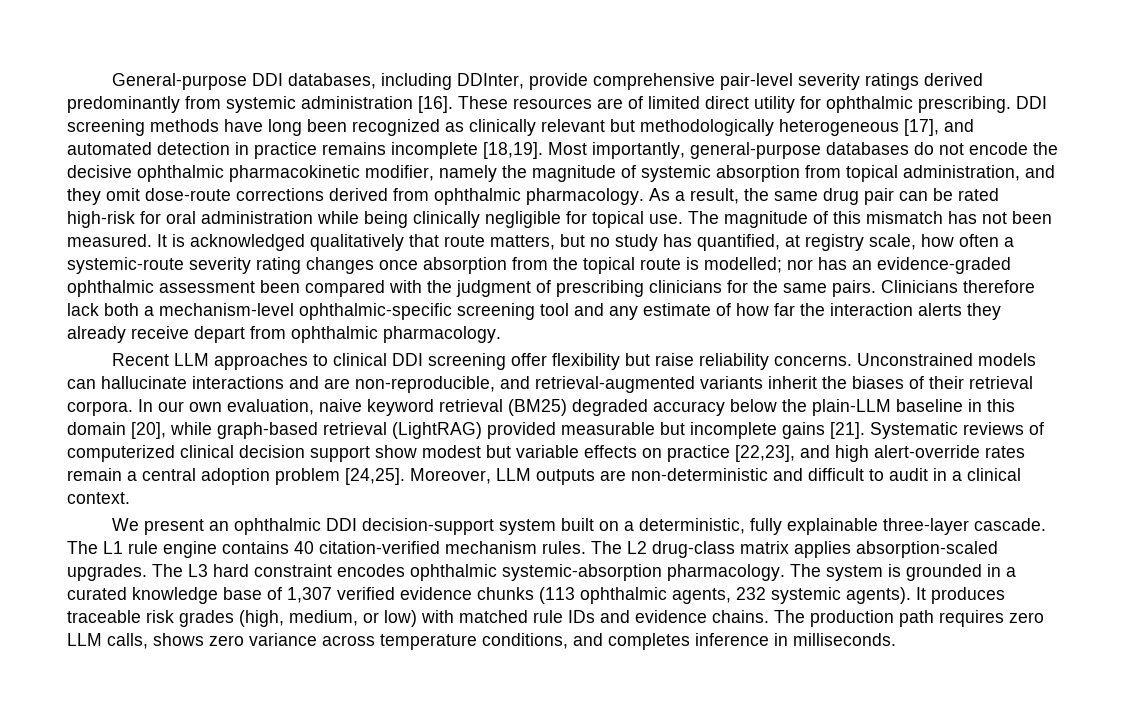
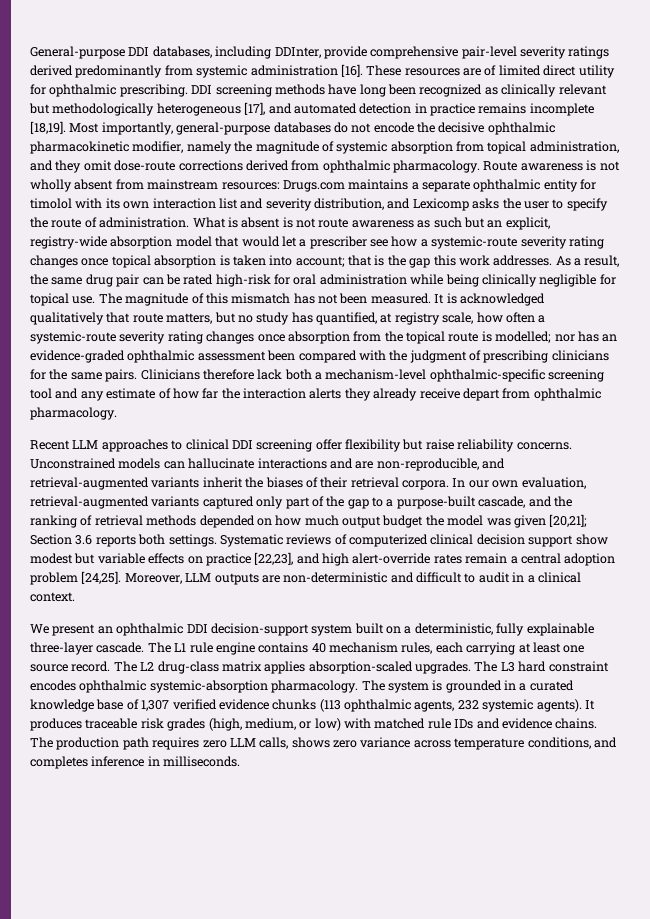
(644, 196) none -> [483,160,620,171] [30,179,597,192] [30,198,608,211] [30,217,550,230] [30,236,604,249] [30,255,553,268] Route awareness is not wholly absent from mainstream resources: Drugs.com maintains a separate ophthalmic entity for timolol with its own interaction list and severity distribution, and Lexicomp asks the user to specify the route of administration. What is absent is not route awareness as such but an explicit, registry-wide absorption model that would let a prescriber see how a systemic-route severity rating changes once topical absorption is taken into account; that is the gap this work addresses.
[319,399,1015,416] [67,422,865,439] naive keyword retrieval (BM25) degraded accuracy below the plain-LLM baseline in this domain [20], while graph-based retrieval (LightRAG) provided measurable but incomplete gains [21]. -> [30,496,572,509] [30,514,588,528] [30,534,217,547] retrieval-augmented variants captured only part of the gap to a purpose-built cascade, and the ranking of retrieval methods depended on how much output budget the model was given [20,21]; Section 3.6 reports both settings.
[319,541,586,554] citation-verified mechanism rules. -> [329,642,585,655] [30,661,111,672] mechanism rules, each carrying at least one source record.

